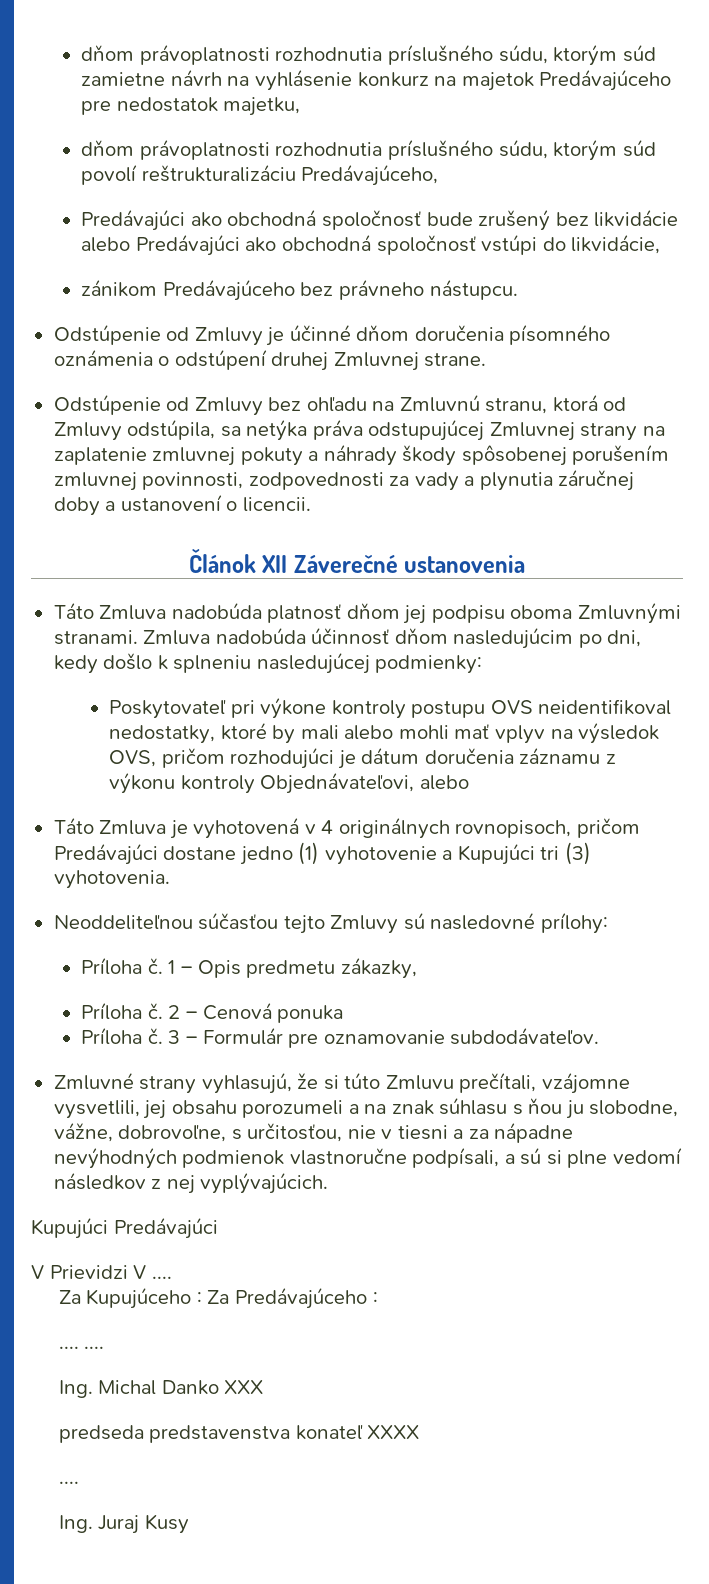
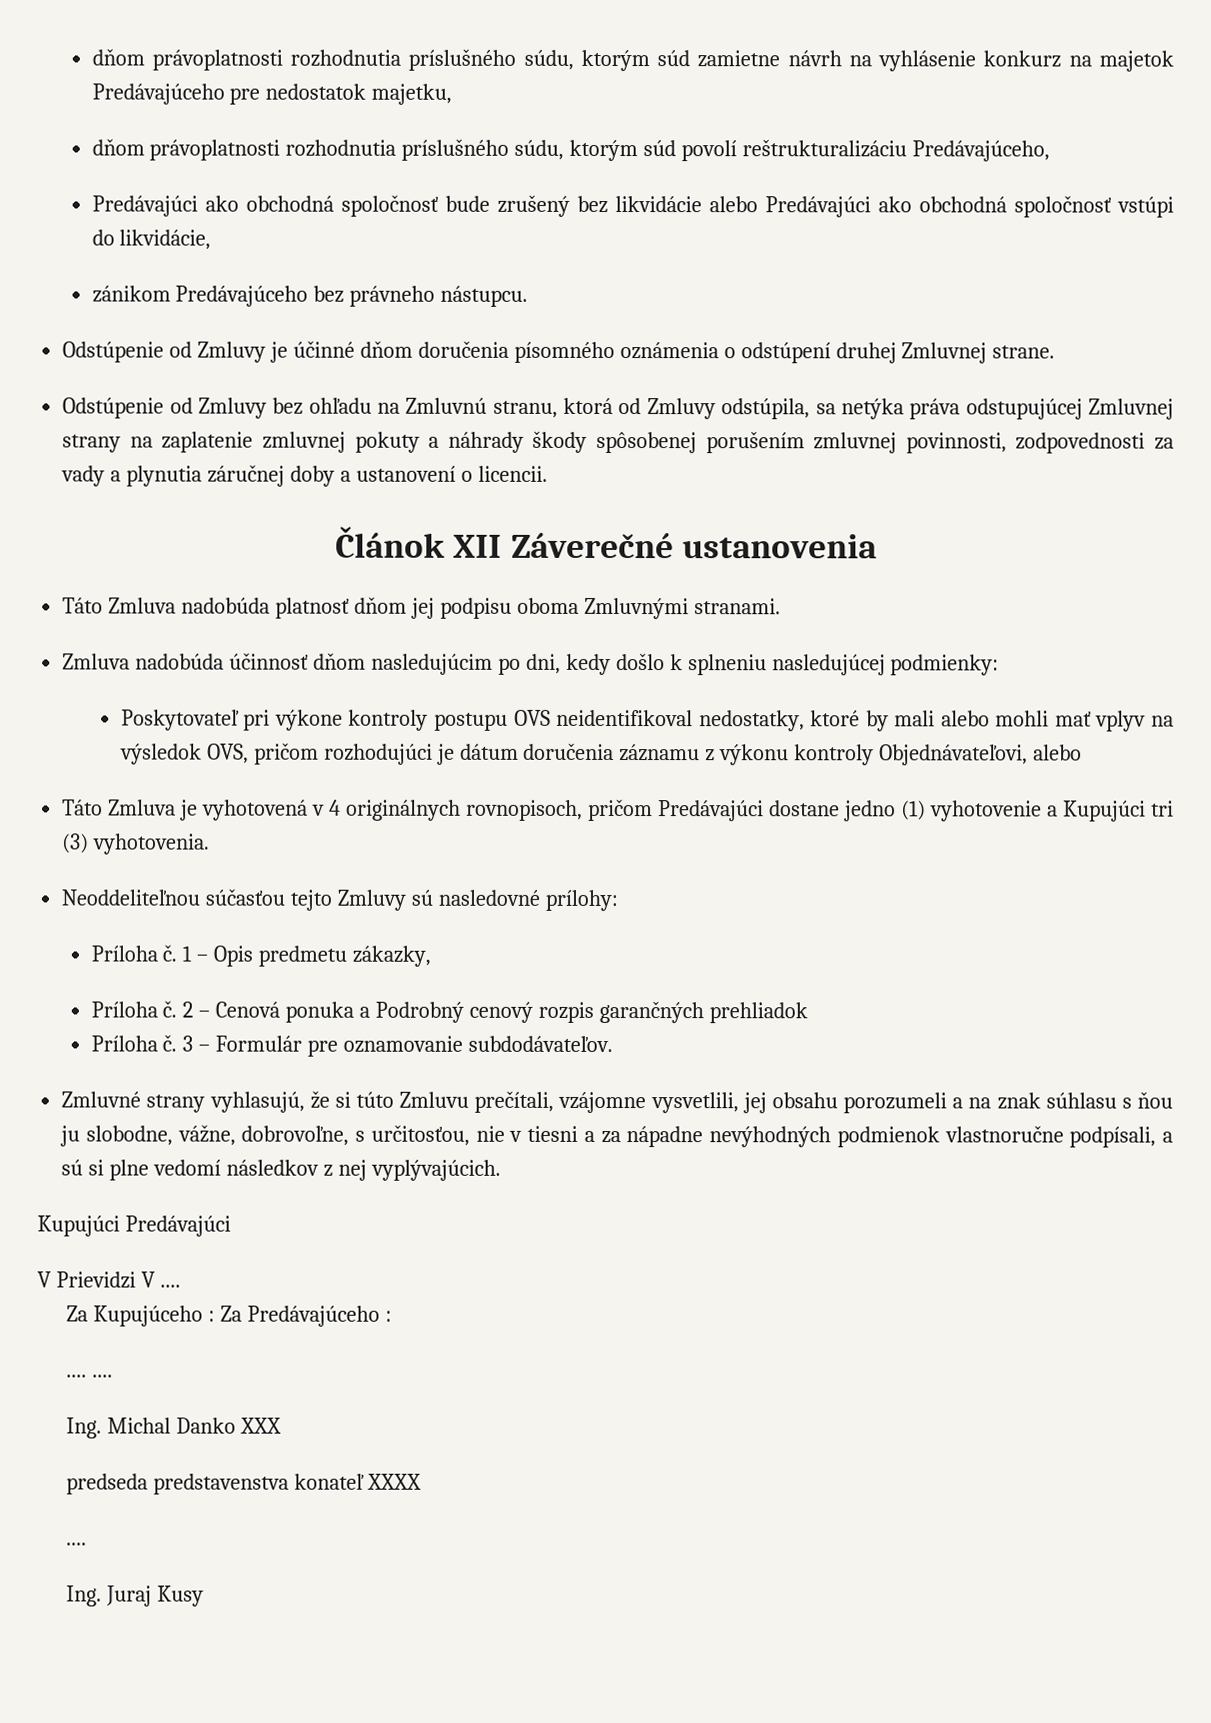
(138, 637) none -> (781, 606) //
(344, 1014) none -> [359,1000,808,1024] a Podrobný cenový rozpis garančných prehliadok

